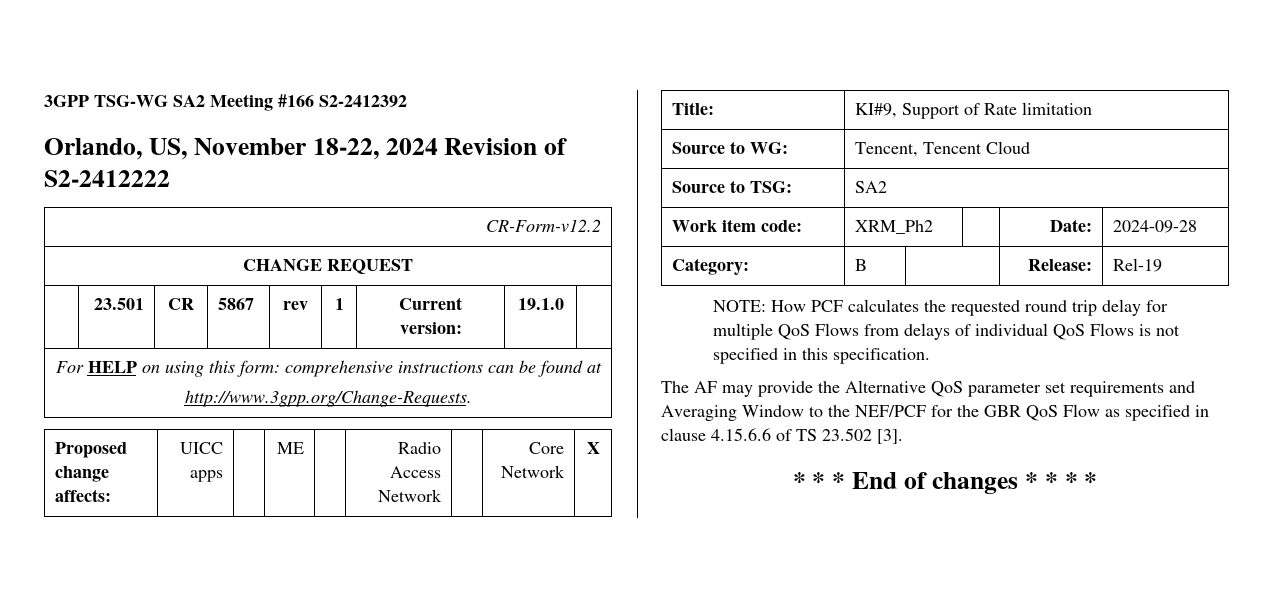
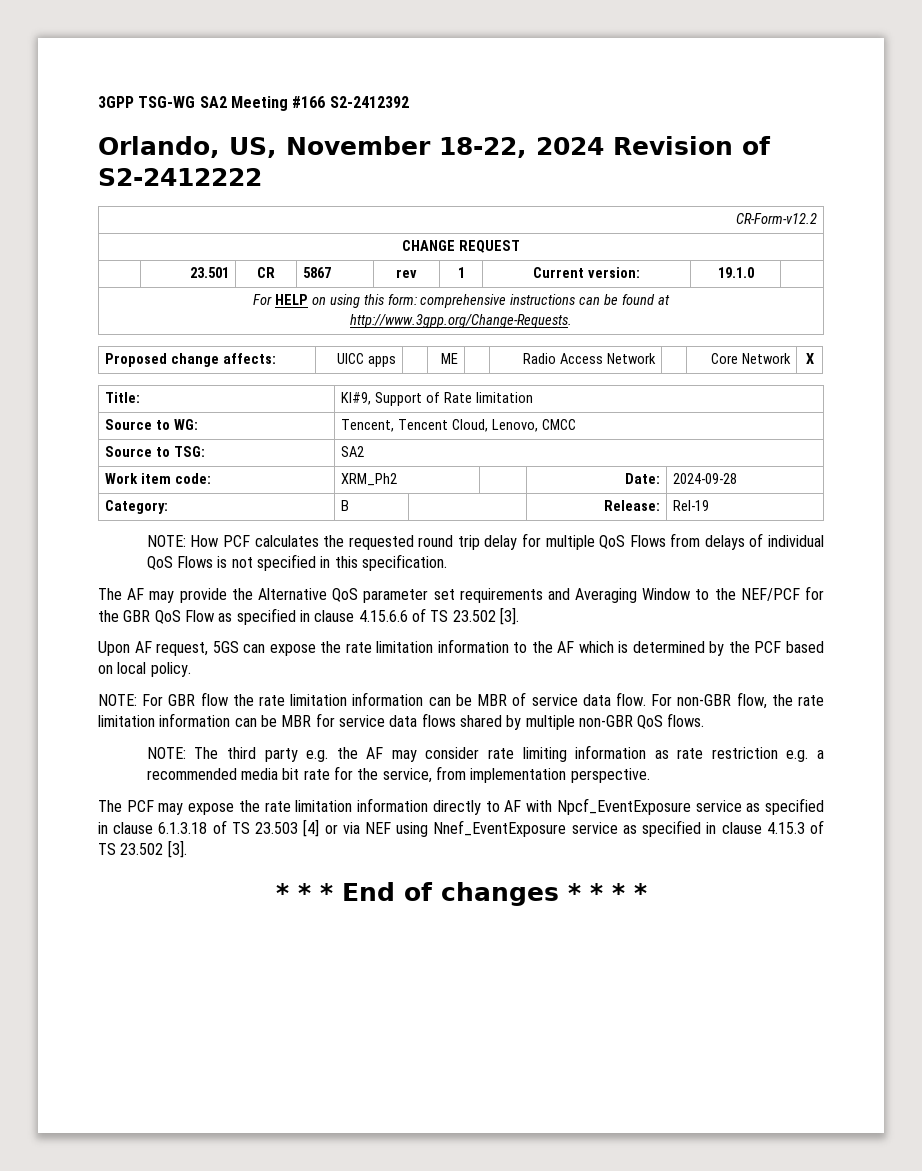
[986,141,1031,154] Cloud -> [451,419,576,432] Cloud, Lenovo, CMCC
(903, 436) none -> [98,639,824,656] [98,662,191,677] [98,692,825,709] [98,713,705,730] [146,745,824,762] [146,766,650,783] [98,798,825,815] [98,819,824,837] [98,840,187,858] // Upon AF request, 5GS can expose the rate limitation information to the AF which is determined by the PCF based on local policy. // NOTE: For GBR flow the rate limitation information can be MBR of service data flow. For non-GBR flow, the rate limitation information can be MBR for service data flows shared by multiple non-GBR QoS flows. // NOTE: The third party e.g. the AF may consider rate limiting information as rate restriction e.g. a recommended media bit rate for the service, from implementation perspective. // The PCF may expose the rate limitation information directly to AF with Npcf_EventExposure service as specified in clause 6.1.3.18 of TS 23.503 [4] or via NEF using Nnef_EventExposure service as specified in clause 4.15.3 of TS 23.502 [3].

